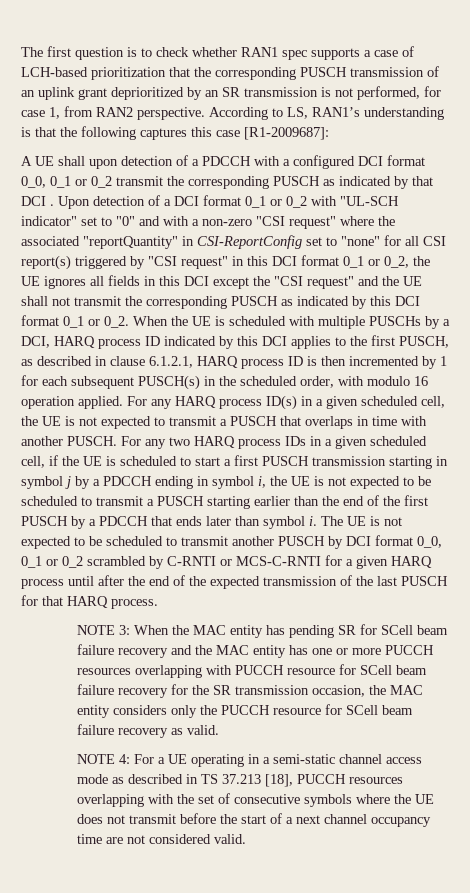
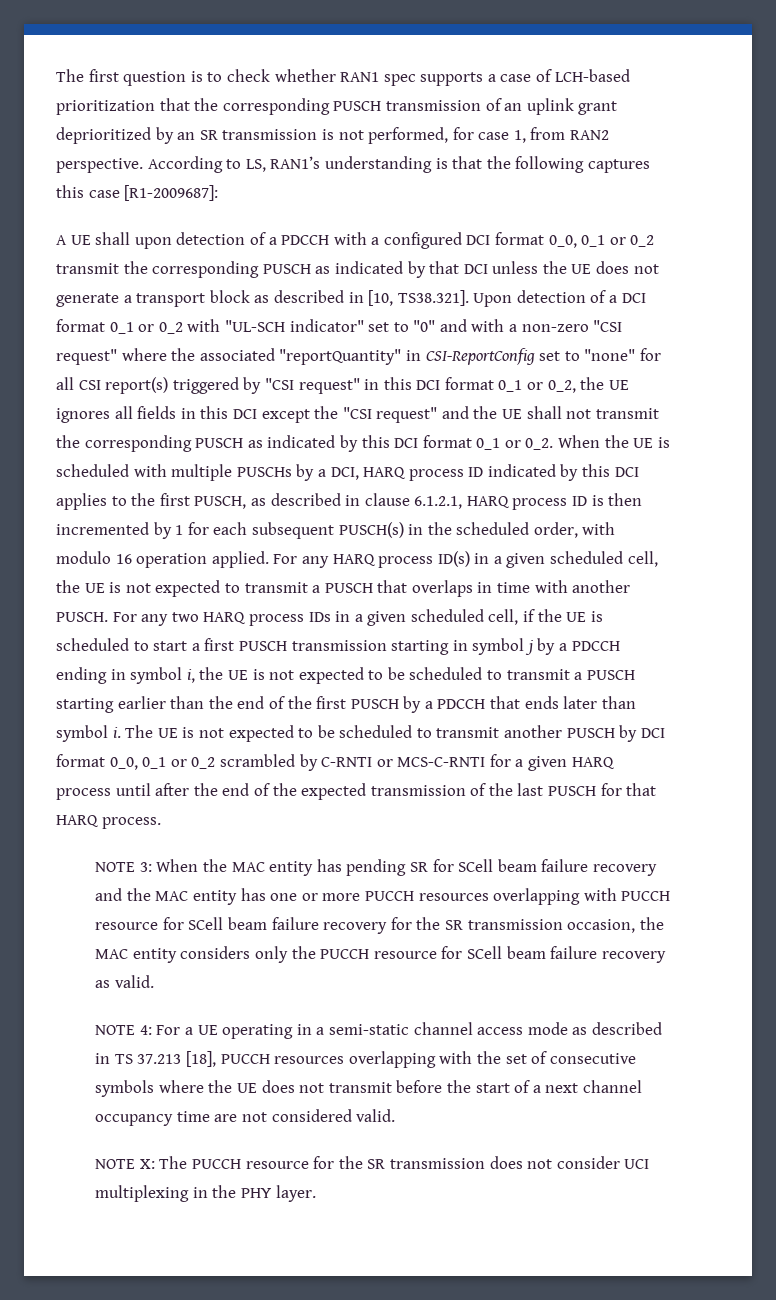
[50,204,54,206] . -> [492,261,659,274] [56,290,469,307] unless the UE does not generate a transport block as described in [10, TS38.321].
(246, 839) none -> [95,1156,650,1169] [95,1185,316,1202] // NOTE X: The PUCCH resource for the SR transmission does not consider UCI multiplexing in the PHY layer.

